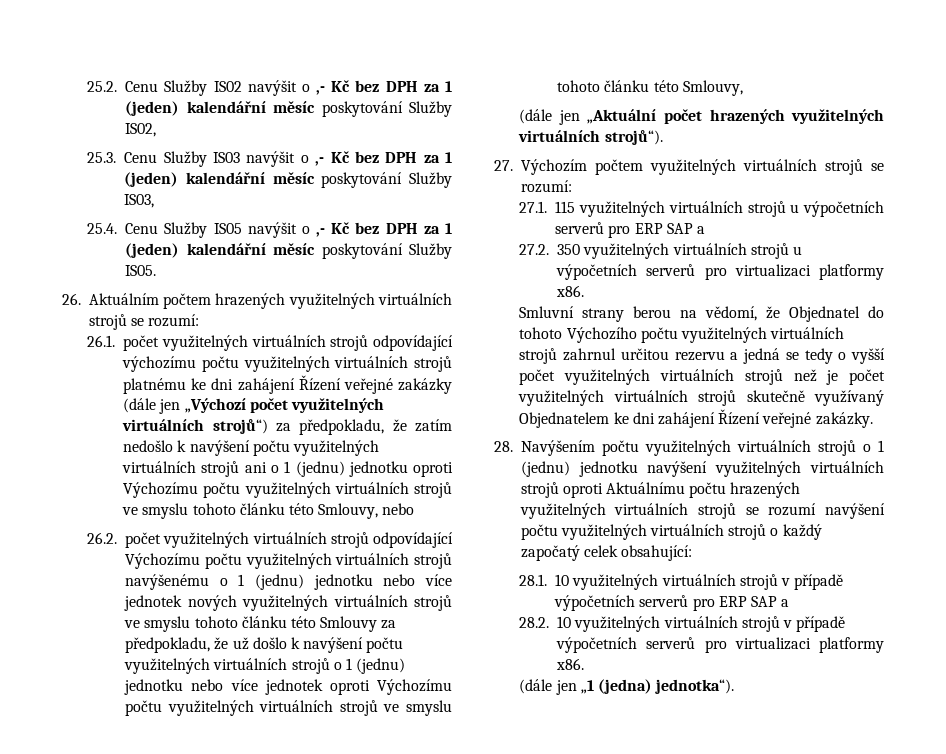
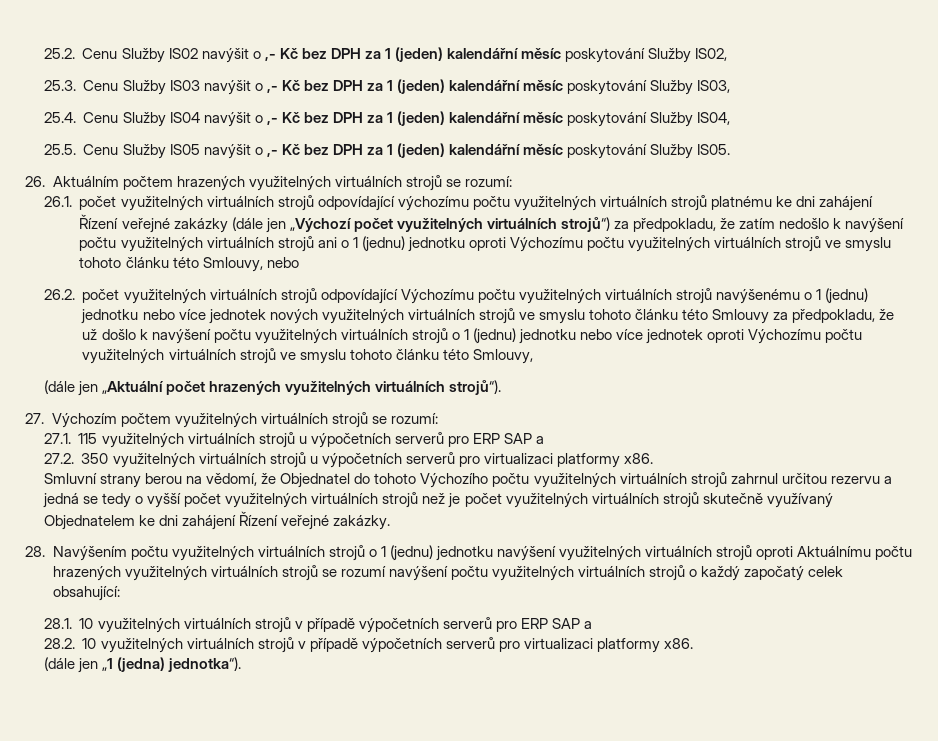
(208, 230) none -> [169,111,731,127] [43,144,166,159] IS04 navýšit o ,- Kč bez DPH za 1 (jeden) kalendářní měsíc poskytování Služby IS04, // 25.5. Cenu Služby

